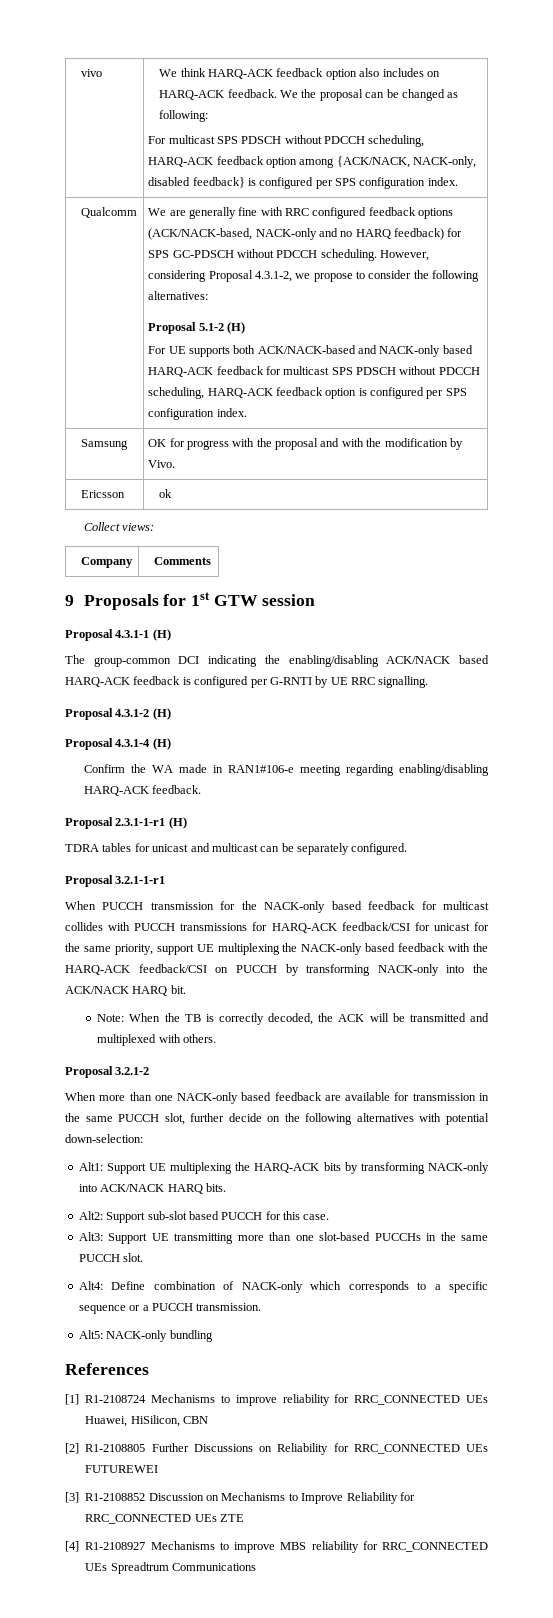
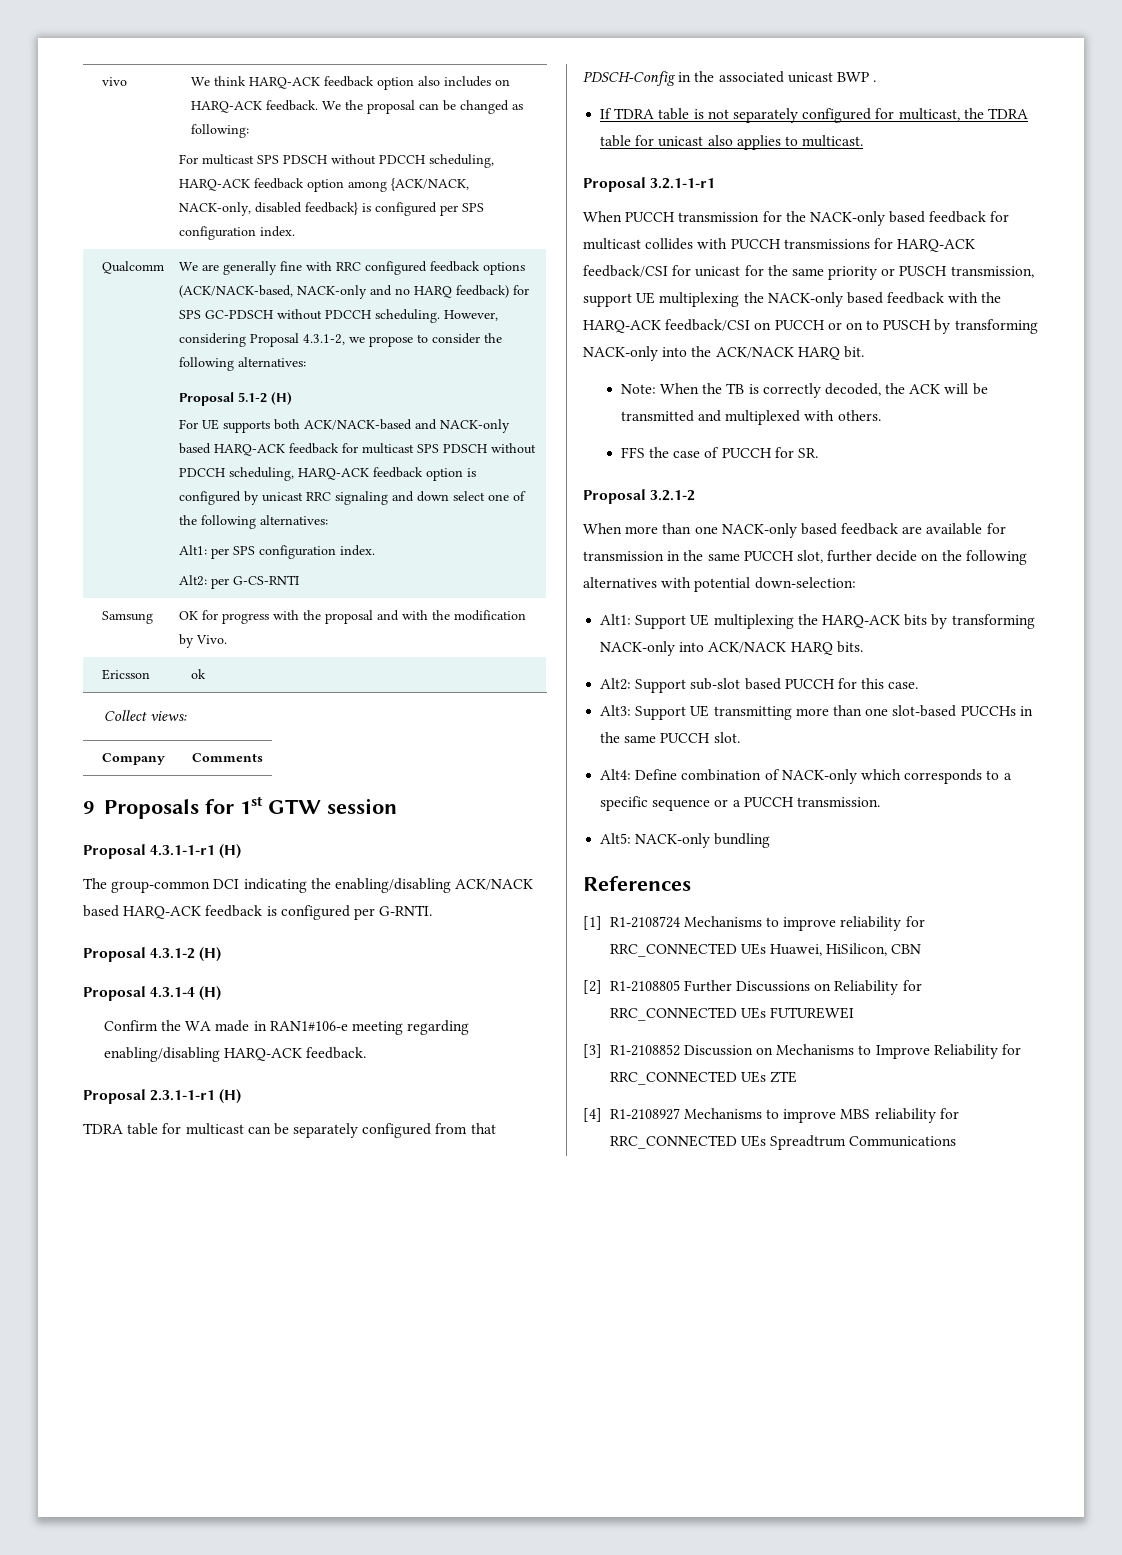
[426,388,467,399] [148,408,247,420] per SPS configuration index. -> [244,491,527,505] [179,515,329,529] [179,545,376,559] [179,575,300,589] by unicast RRC signaling and down select one of the following alternatives: // Alt1: per SPS configuration index. // Alt2: per G-CS-RNTI
[115,630,150,638] 4.3.1-1 -> [150,845,216,856] 4.3.1-1-r1
[269,676,429,688] G-RNTI by UE RRC signalling. -> [379,905,433,916] G-RNTI.
[102,843,408,855] tables for unicast and multicast can be separately configured. -> [127,1123,496,1138] [583,71,877,86] [600,108,1028,123] [600,135,864,150] table for multicast can be separately configured from that PDSCH-Config in the associated unicast BWP . // If TDRA table is not separately configured for multicast, the TDRA table for unicast also applies to multicast.
[114,944,153,955] priority, -> [828,266,1034,280] priority or PUSCH transmission,
(277, 969) none -> [827,320,932,330] or on to PUSCH
(217, 1038) none -> [620,447,818,458] // FFS the case of PUCCH for SR.

